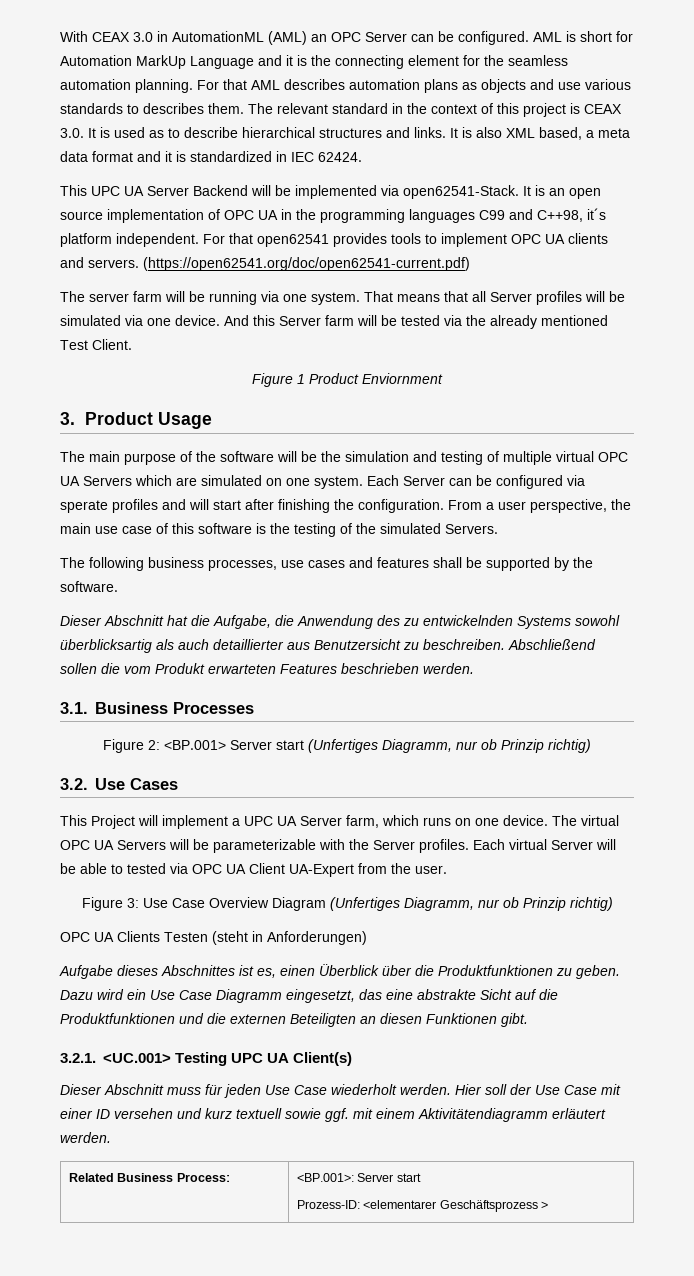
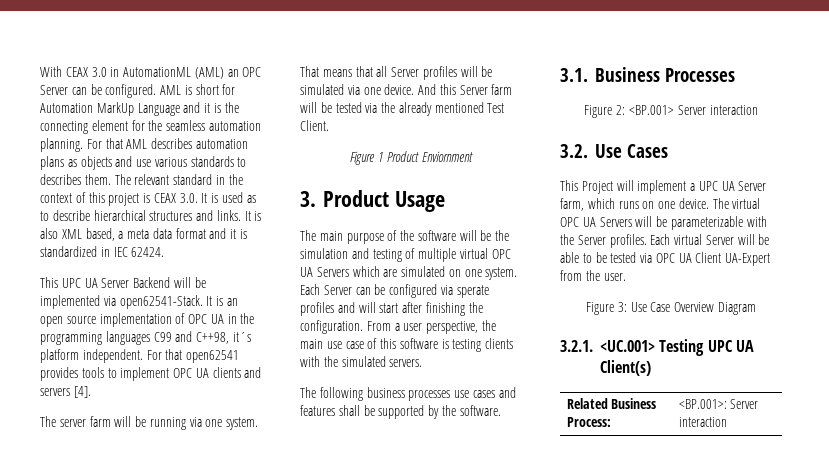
[88,257,470,271] servers. (https://open62541.org/doc/open62541-current.pdf) -> [40,386,91,398] servers [4].
[270,523,352,537] the testing of -> [452,338,514,352] [300,356,320,367] testing clients with
[445,524,498,534] Servers. -> [389,359,423,367] servers.
[208,559,277,571] processes, -> [408,390,451,401] processes
[60,615,620,629] [60,639,596,653] [60,663,474,674] // Dieser Abschnitt hat die Aufgabe, die Anwendung des zu entwickelnden Systems sowohl überblicksartig als auch detaillierter aus Benutzersicht zu beschreiben. Abschließend sollen die vom Produkt erwarteten Features beschrieben werden. -> (501, 410) none
[276,739,591,753] start (Unfertiges Diagramm, nur ob Prinzip richtig) -> [709,105,758,115] interaction
(123, 869) none -> [595,252,607,263] be
[329,897,613,911] [60,931,367,945] [59,964,620,979] [60,989,558,1003] [60,1013,528,1027] (Unfertiges Diagramm, nur ob Prinzip richtig) // OPC UA Clients Testen (steht in Anforderungen) // Aufgabe dieses Abschnittes ist es, einen Überblick über die Produktfunktionen zu geben. Dazu wird ein Use Case Diagramm eingesetzt, das eine abstrakte Sicht auf die Produktfunktionen und die externen Beteiligten an diesen Funktionen gibt. -> (756, 308) none
[60,1084,621,1098] [60,1108,606,1122] [60,1132,111,1143] // Dieser Abschnitt muss für jeden Use Case wiederholt werden. Hier soll der Use Case mit einer ID versehen und kurz textuell sowie ggf. mit einem Aktivitätendiagramm erläutert werden. -> (651, 368) none
[396,1173,421,1182] [296,1200,548,1212] start // Prozess-ID: <elementarer Geschäftsprozess > -> [678,417,727,427] interaction

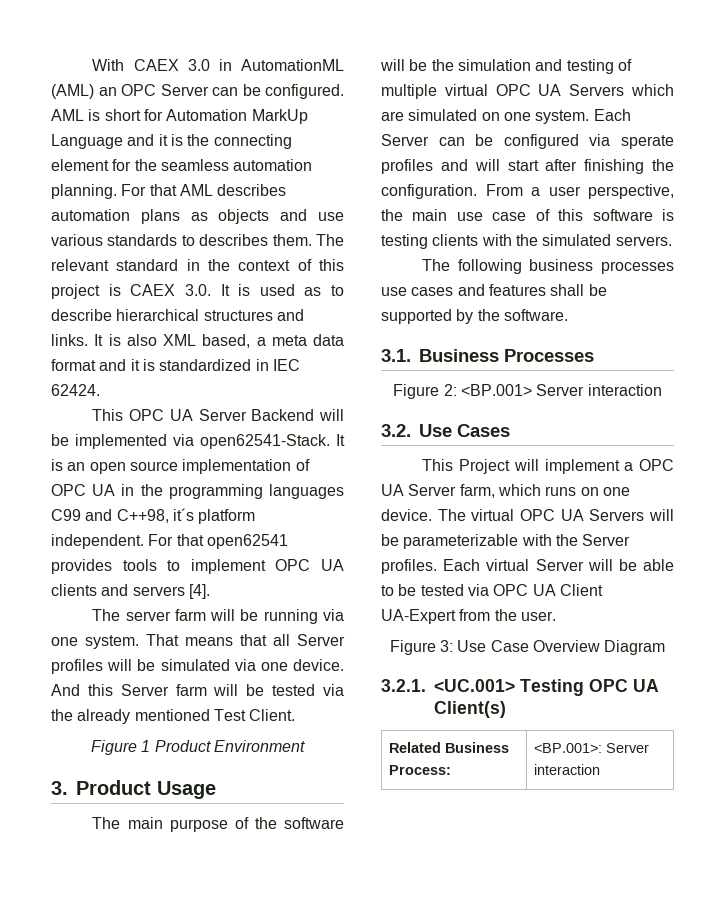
[65,67,88,77] CEAX -> [133,59,179,71] CAEX
[153,193,176,203] CEAX -> [130,284,176,296] CAEX
[61,278,81,288] UPC -> [129,409,165,421] OPC
[421,151,473,162] Enviornment -> [213,740,305,752] Environment
[698,181,718,191] UPC -> [639,459,674,471] OPC
[707,340,733,352] UPC -> [589,679,628,692] OPC

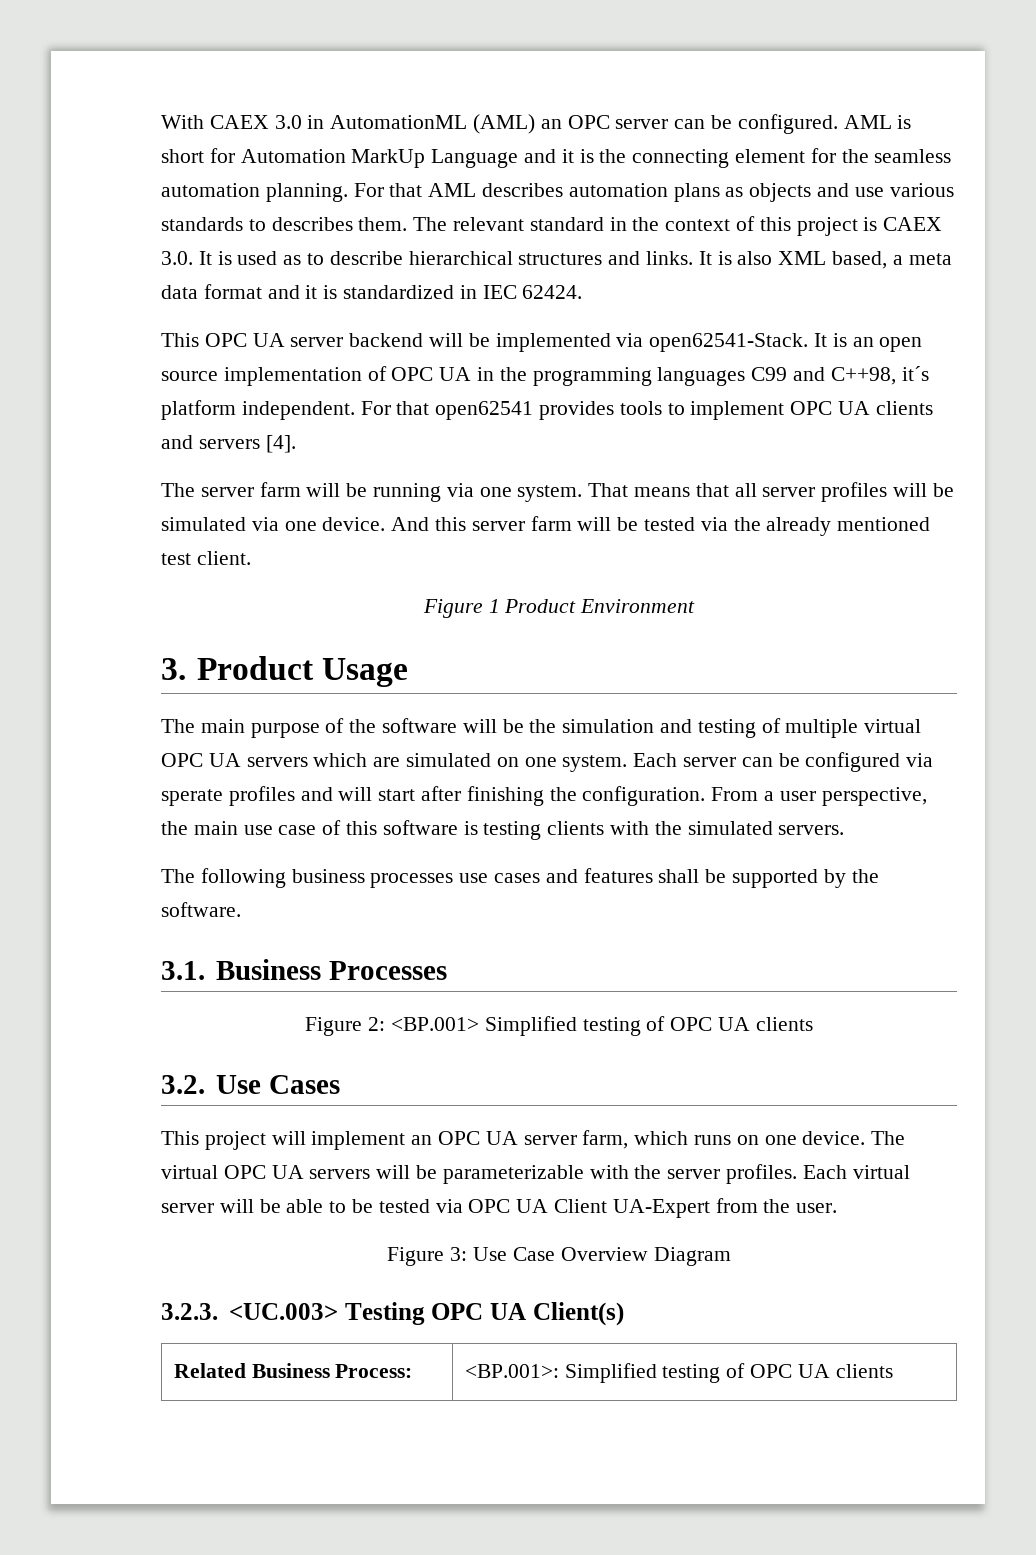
[160,84,209,96] Server -> [615,119,669,129] server
[198,409,315,421] Server Backend -> [290,333,424,347] server backend
[297,634,345,646] Server -> [762,487,816,497] server
[120,684,169,696] Server -> [471,521,525,531] server
[213,709,296,721] Test Client. -> [161,551,251,565] test client.
[569,84,625,96] Servers -> [246,757,308,767] servers
[381,134,429,146] Server -> [683,757,737,767] server
[536,384,662,396] Server interaction -> [484,1016,813,1036] Simplified testing of OPC UA clients
[459,459,511,474] Project -> [204,1131,266,1150] project
[624,459,674,471] [381,484,457,496] a OPC UA Server -> [411,1131,577,1145] an OPC UA server
[589,509,645,521] Servers -> [309,1169,371,1179] servers
[582,534,631,546] Server -> [667,1169,721,1179] server
[535,559,584,571] Server -> [161,1203,214,1213] server
[381,679,515,692] 3.2.1. <UC.001> -> [161,1303,338,1320] 3.2.3. <UC.003>
[605,743,649,753] [533,764,600,775] Server interaction -> [564,1363,893,1383] Simplified testing of OPC UA clients

